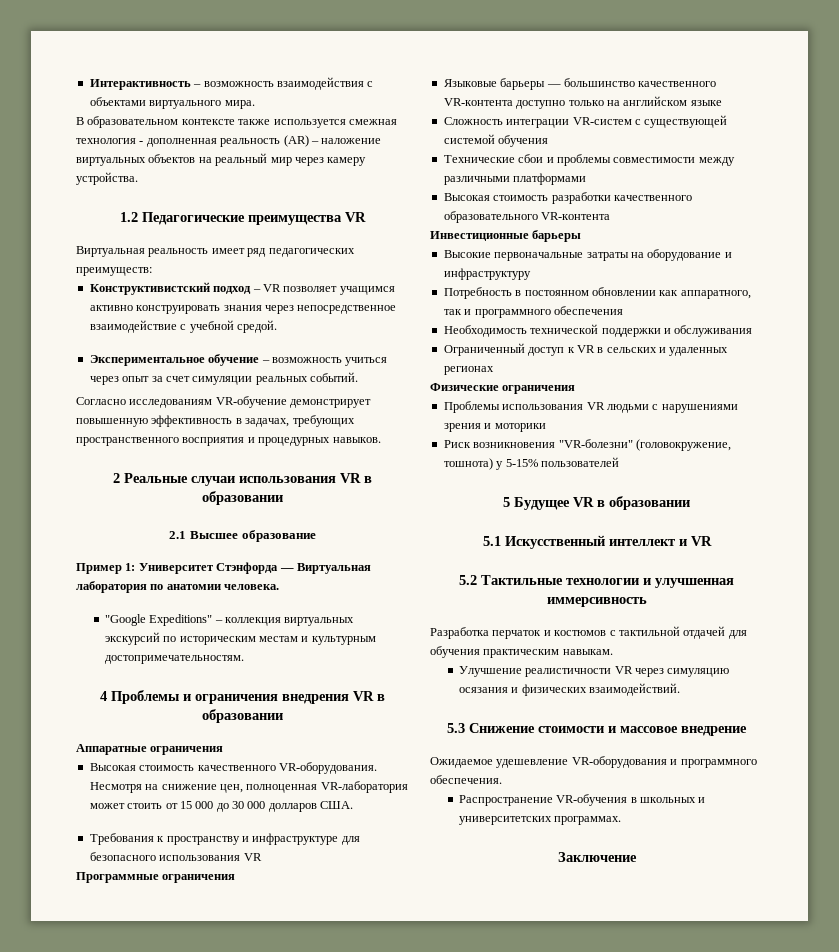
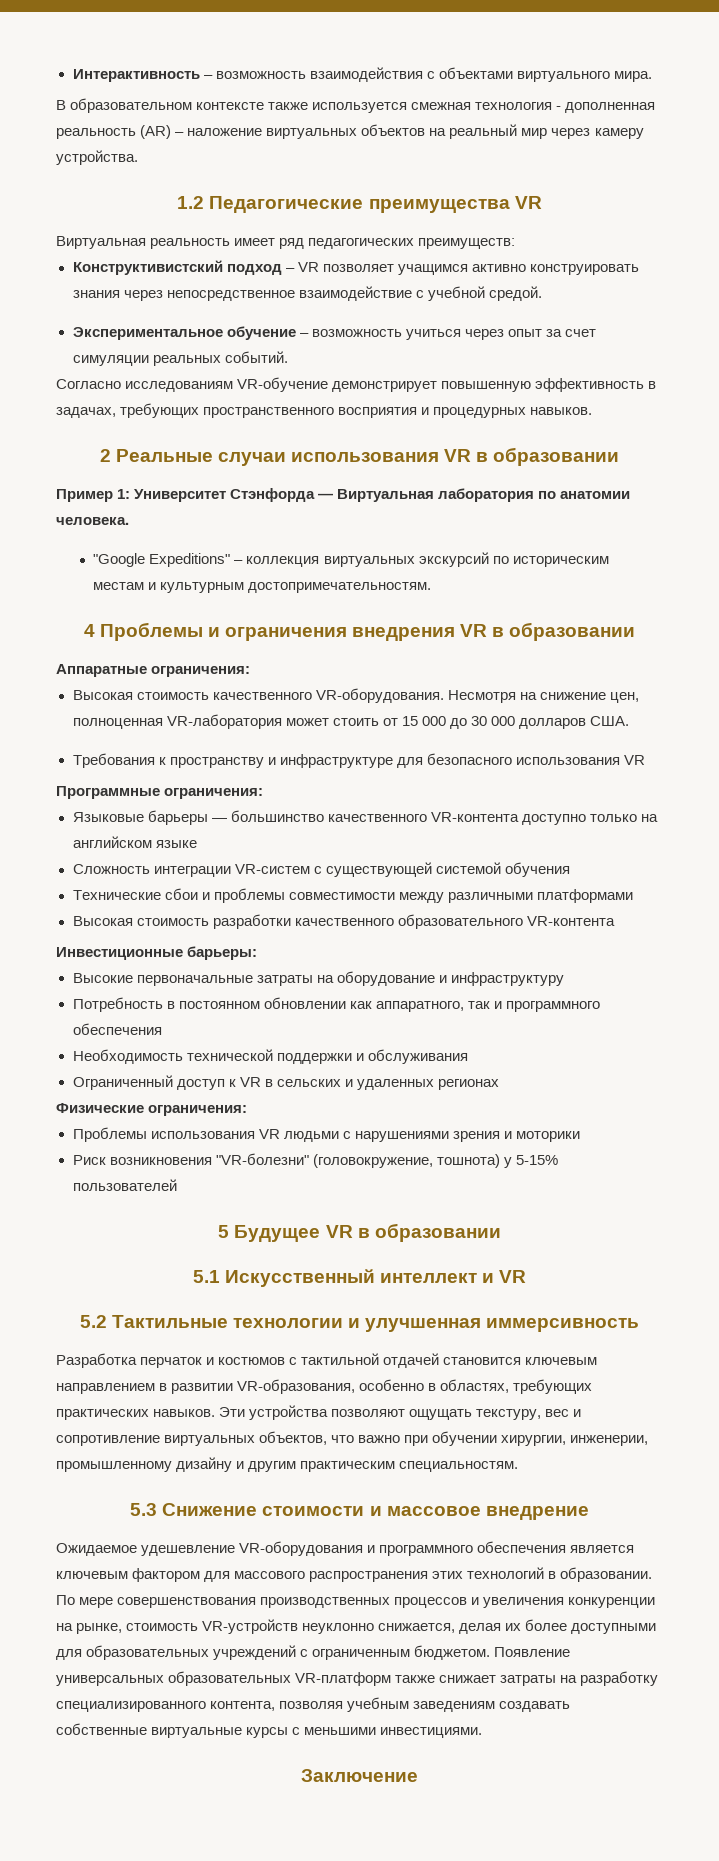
[169,530,316,542] // 2.1 Высшее образование -> (620, 456) none
[150,746,224,755] ограничения -> [151,666,251,677] ограничения:
[162,874,236,883] ограничения -> [164,788,264,799] ограничения:
[532,230,582,242] барьеры -> [187,946,258,960] барьеры:
[502,385,576,394] ограничения -> [148,1105,248,1116] ограничения:
[728,630,747,639] [430,646,613,658] [458,666,730,677] [458,683,680,696] для обучения практическим навыкам. // Улучшение реалистичности VR через симуляцию осязания и физических взаимодействий. -> [443,1357,598,1365] [56,1379,593,1394] [56,1405,582,1420] [56,1431,649,1446] [56,1457,519,1472] становится ключевым направлением в развитии VR-образования, особенно в областях, требующих практических навыков. Эти устройства позволяют ощущать текстуру, вес и сопротивление виртуальных объектов, что важно при обучении хирургии, инженерии, промышленному дизайну и другим практическим специальностям.
[430,775,502,784] [458,794,706,806] [458,816,622,825] обеспечения. // Распространение VR-обучения в школьных и университетских программах. -> [477,1541,635,1553] [56,1567,653,1582] [56,1595,656,1608] [56,1619,657,1634] [56,1645,571,1660] [56,1671,659,1686] [56,1697,571,1712] [56,1723,483,1738] обеспечения является ключевым фактором для массового распространения этих технологий в образовании. По мере совершенствования производственных процессов и увеличения конкуренции на рынке, стоимость VR-устройств неуклонно снижается, делая их более доступными для образовательных учреждений с ограниченным бюджетом. Появление универсальных образовательных VR-платформ также снижает затраты на разработку специализированного контента, позволяя учебным заведениям создавать собственные виртуальные курсы с меньшими инвестициями.

